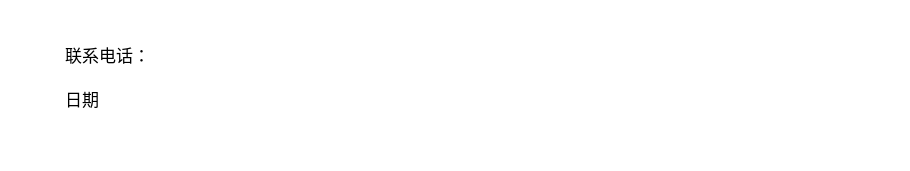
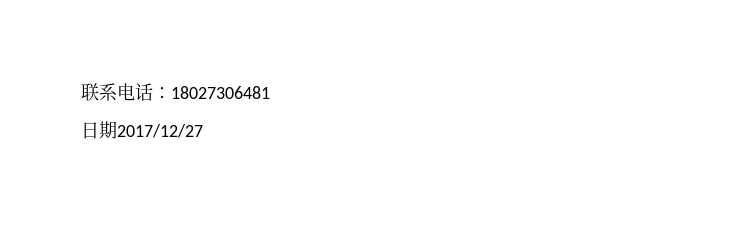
(150, 56) none -> [171,86,270,99] 18027306481
(99, 100) none -> [117,124,203,138] 2017/12/27

